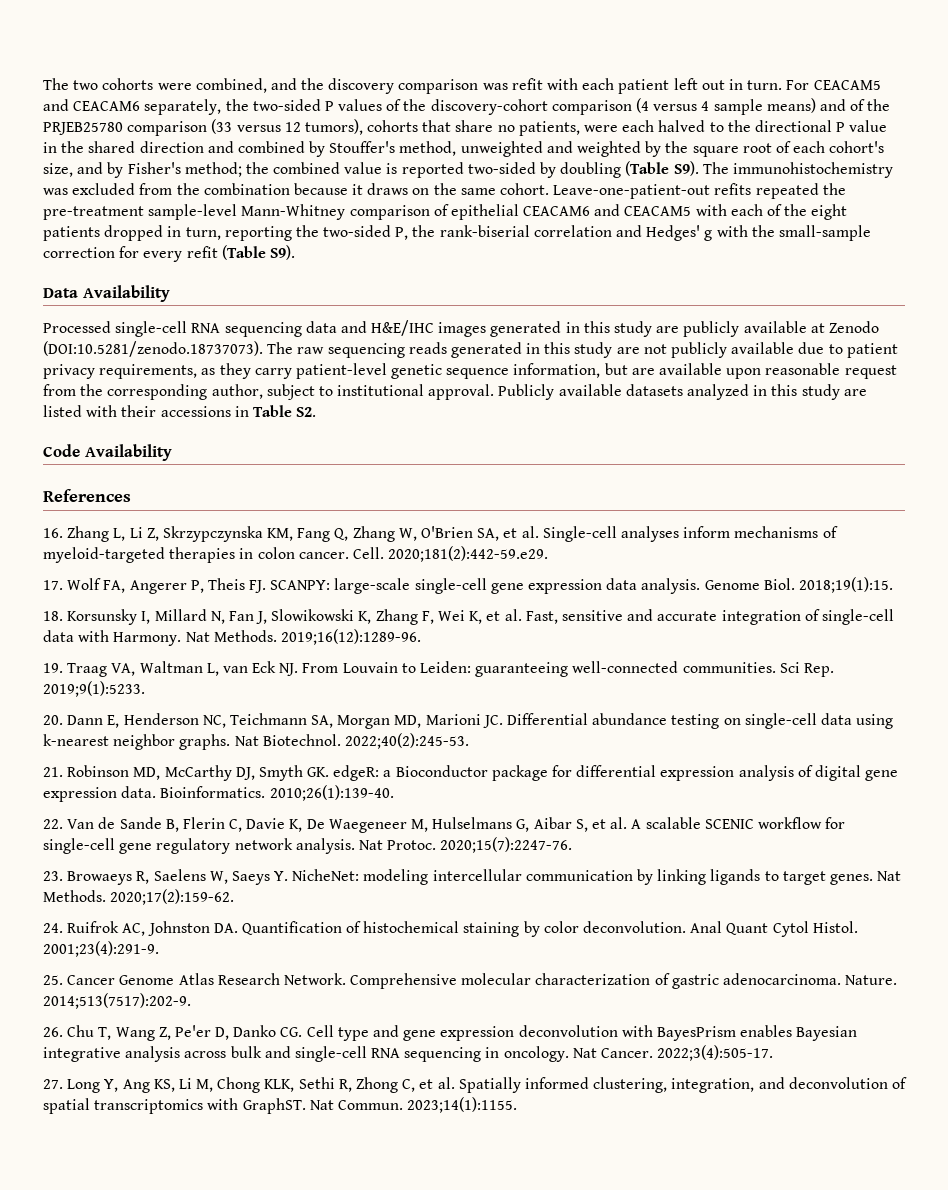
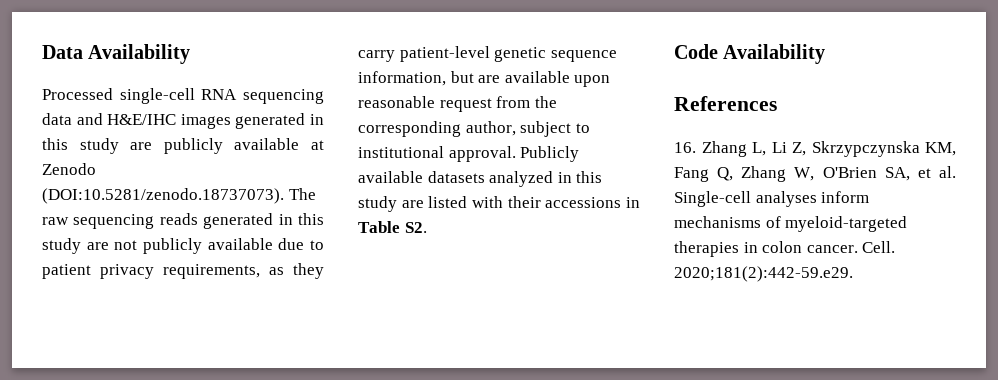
[43,78,881,94] [43,98,891,115] [43,119,888,136] [43,141,885,157] [43,161,893,178] [43,183,846,199] [43,204,848,220] [43,225,871,241] [43,245,295,262] The two cohorts were combined, and the discovery comparison was refit with each patient left out in turn. For CEACAM5 and CEACAM6 separately, the two-sided P values of the discovery-cohort comparison (4 versus 4 sample means) and of the PRJEB25780 comparison (33 versus 12 tumors), cohorts that share no patients, were each halved to the directional P value in the shared direction and combined by Stouffer's method, unweighted and weighted by the square root of each cohort's size, and by Fisher's method; the combined value is reported two-sided by doubling (Table S9). The immunohistochemistry was excluded from the combination because it draws on the same cohort. Leave-one-patient-out refits repeated the pre-treatment sample-level Mann-Whitney comparison of epithelial CEACAM6 and CEACAM5 with each of the eight patients dropped in turn, reporting the two-sided P, the rank-biserial correlation and Hedges' g with the small-sample correction for every refit (Table S9). // -> (42, 52) none
[43,577,893,594] [43,609,894,625] [43,629,421,646] [43,661,834,677] [43,681,145,697] [43,713,894,729] [43,733,469,750] [43,765,899,781] [43,785,394,802] [43,817,846,833] [43,837,573,854] [43,869,902,885] [43,889,235,905] [43,921,858,937] [43,941,159,957] [43,973,898,989] [43,993,191,1009] [43,1025,858,1041] [43,1045,774,1062] [43,1077,907,1093] [43,1097,518,1114] // 17. Wolf FA, Angerer P, Theis FJ. SCANPY: large-scale single-cell gene expression data analysis. Genome Biol. 2018;19(1):15. // 18. Korsunsky I, Millard N, Fan J, Slowikowski K, Zhang F, Wei K, et al. Fast, sensitive and accurate integration of single-cell data with Harmony. Nat Methods. 2019;16(12):1289-96. // 19. Traag VA, Waltman L, van Eck NJ. From Louvain to Leiden: guaranteeing well-connected communities. Sci Rep. 2019;9(1):5233. // 20. Dann E, Henderson NC, Teichmann SA, Morgan MD, Marioni JC. Differential abundance testing on single-cell data using k-nearest neighbor graphs. Nat Biotechnol. 2022;40(2):245-53. // 21. Robinson MD, McCarthy DJ, Smyth GK. edgeR: a Bioconductor package for differential expression analysis of digital gene expression data. Bioinformatics. 2010;26(1):139-40. // 22. Van de Sande B, Flerin C, Davie K, De Waegeneer M, Hulselmans G, Aibar S, et al. A scalable SCENIC workflow for single-cell gene regulatory network analysis. Nat Protoc. 2020;15(7):2247-76. // 23. Browaeys R, Saelens W, Saeys Y. NicheNet: modeling intercellular communication by linking ligands to target genes. Nat Methods. 2020;17(2):159-62. // 24. Ruifrok AC, Johnston DA. Quantification of histochemical staining by color deconvolution. Anal Quant Cytol Histol. 2001;23(4):291-9. // 25. Cancer Genome Atlas Research Network. Comprehensive molecular characterization of gastric adenocarcinoma. Nature. 2014;513(7517):202-9. // 26. Chu T, Wang Z, Pe'er D, Danko CG. Cell type and gene expression deconvolution with BayesPrism enables Bayesian integrative analysis across bulk and single-cell RNA sequencing in oncology. Nat Cancer. 2022;3(4):505-17. // 27. Long Y, Ang KS, Li M, Chong KLK, Sethi R, Zhong C, et al. Spatially informed clustering, integration, and deconvolution of spatial transcriptomics with GraphST. Nat Commun. 2023;14(1):1155. -> (853, 274) none

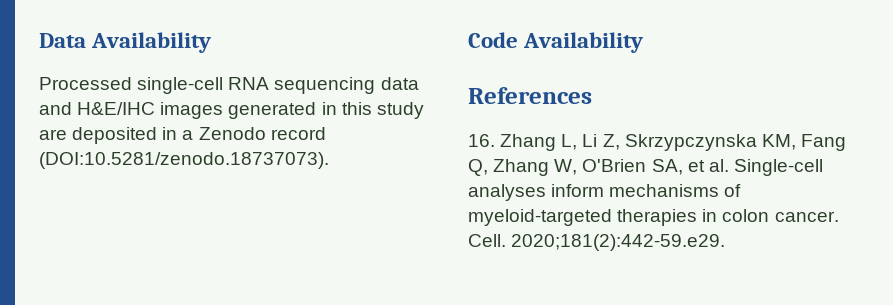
[163,138,324,154] [42,163,96,175] [42,188,316,204] [42,213,324,229] [42,238,324,254] [42,263,324,279] [358,46,617,62] [358,71,611,87] [358,96,557,112] [358,121,590,137] [358,146,580,162] [358,171,603,187] [358,196,640,212] [358,221,427,233] publicly available at Zenodo (DOI:10.5281/zenodo.18737073). The raw sequencing reads generated in this study are not publicly available due to patient privacy requirements, as they carry patient-level genetic sequence information, but are available upon reasonable request from the corresponding author, subject to institutional approval. Publicly available datasets analyzed in this study are listed with their accessions in Table S2. -> [72,127,326,144] [39,152,329,169] deposited in a Zenodo record (DOI:10.5281/zenodo.18737073).

